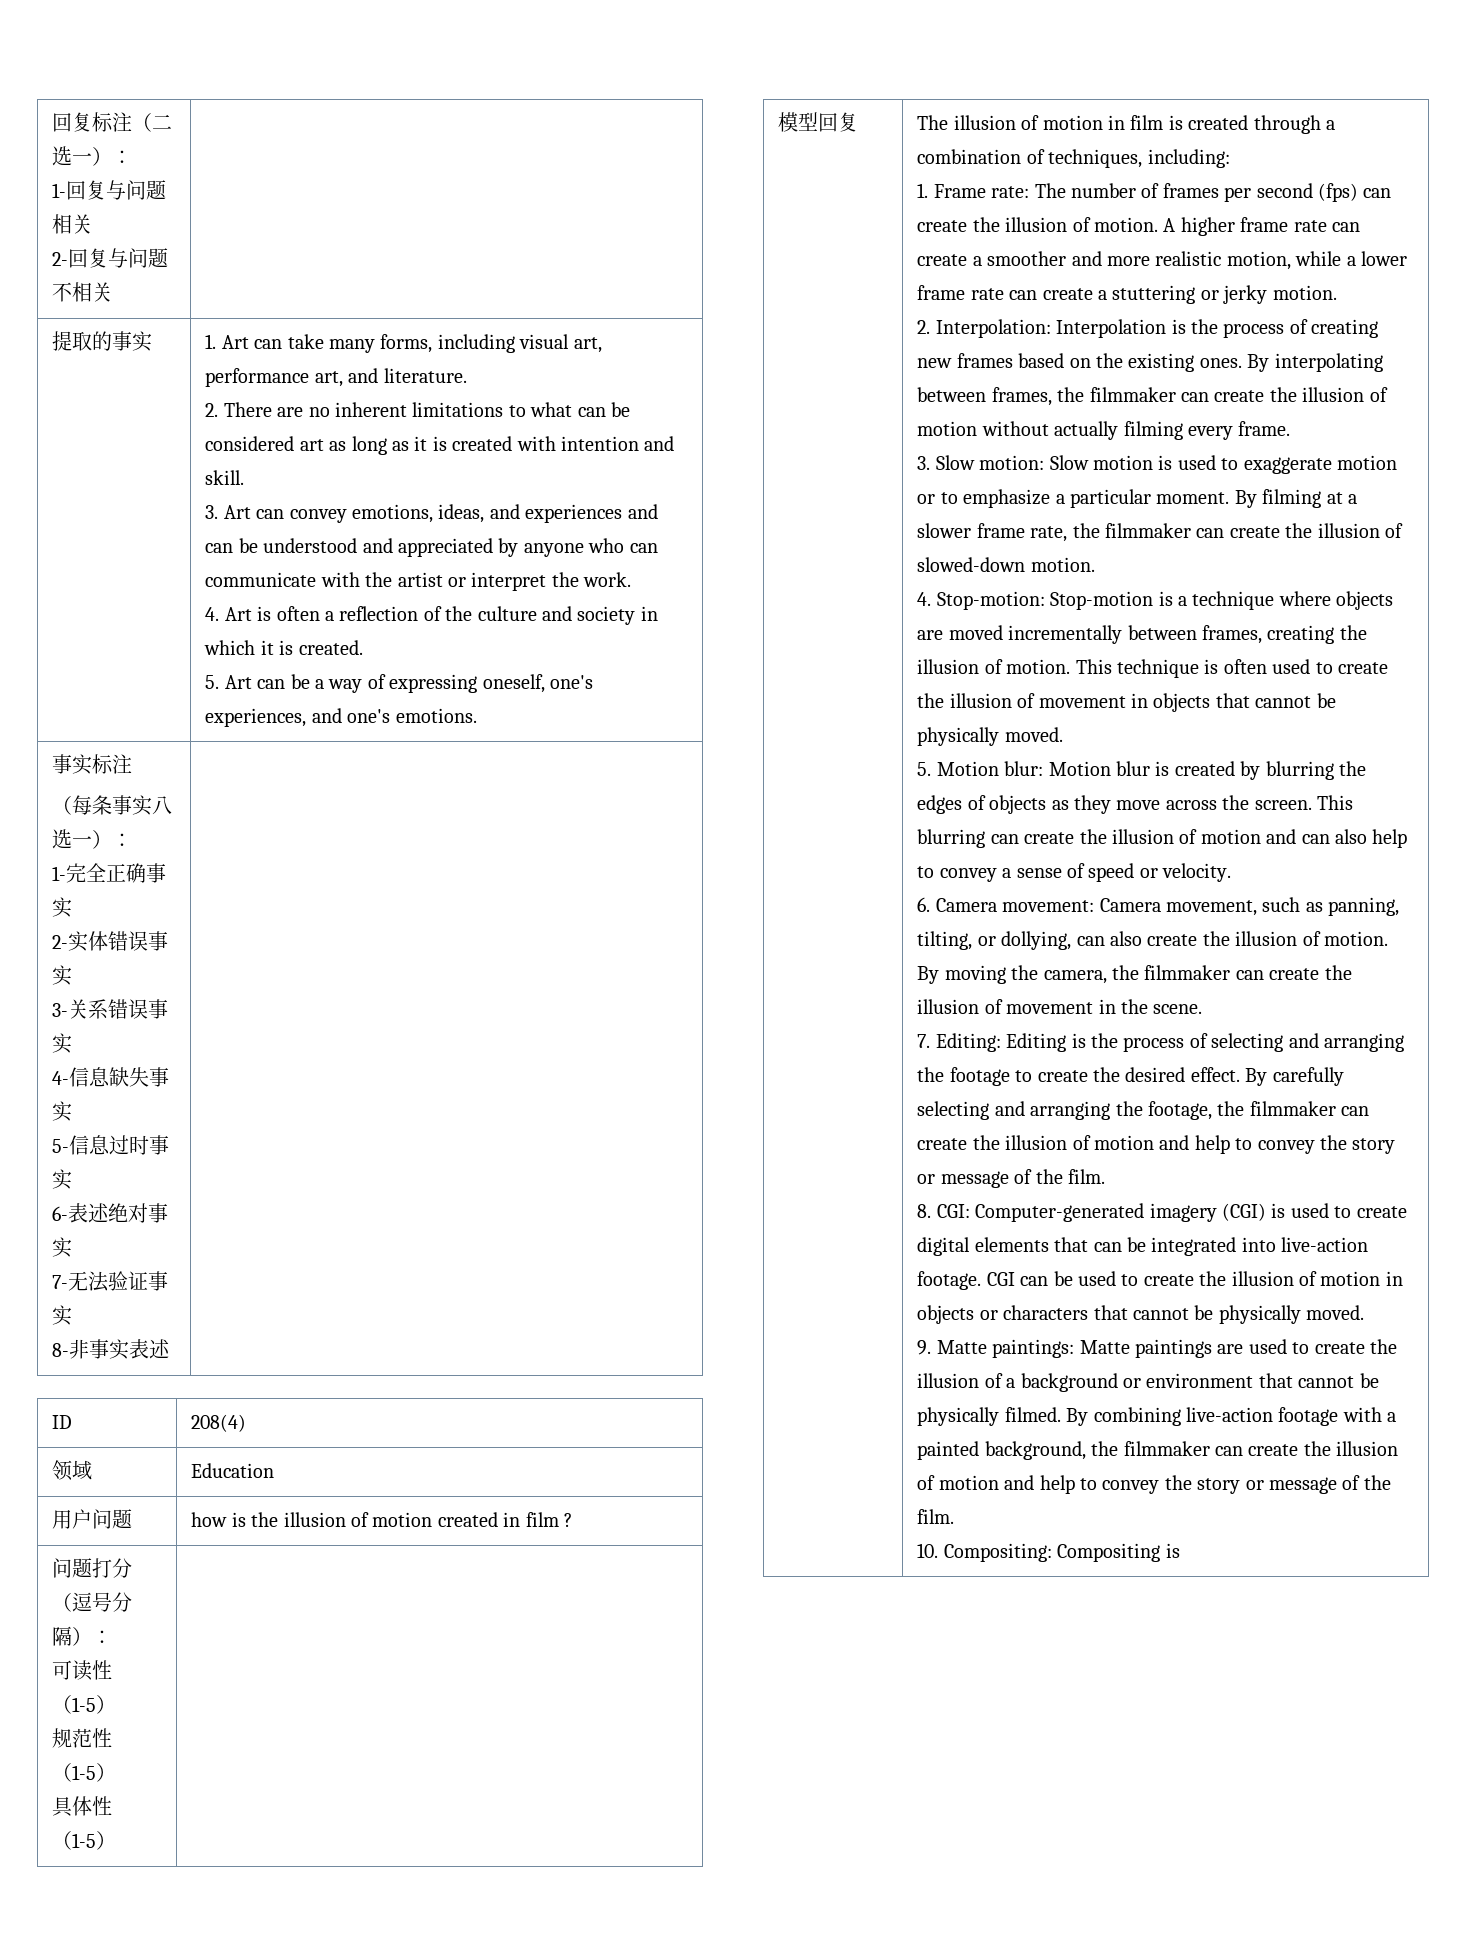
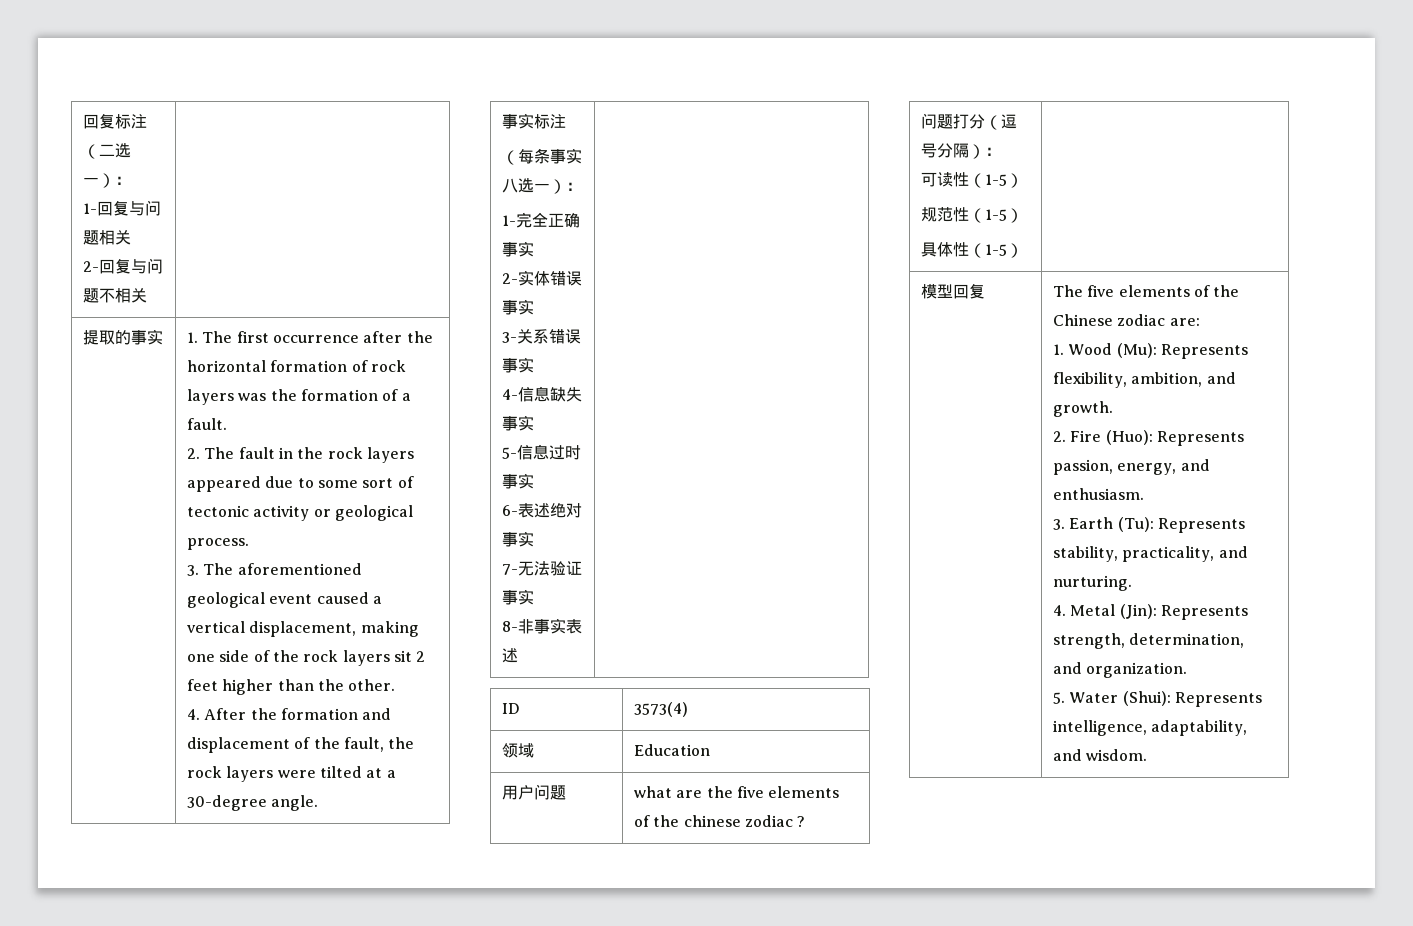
[221,334,602,353] [205,368,467,387] [205,402,630,417] [205,436,675,455] [205,470,245,485] [205,504,658,523] [205,538,658,557] [205,572,632,591] [205,606,658,625] [204,640,363,655] [205,674,593,693] [205,708,477,727] Art can take many forms, including visual art, performance art, and literature. // 2. There are no inherent limitations to what can be considered art as long as it is created with intention and skill. // 3. Art can convey emotions, ideas, and experiences and can be understood and appreciated by anyone who can communicate with the artist or interpret the work. // 4. Art is often a reflection of the culture and society in which it is created. // 5. Art can be a way of expressing oneself, one's experiences, and one's emotions. -> [202,331,433,343] [186,360,406,372] [186,389,411,405] [186,418,227,430] [186,447,414,463] [186,476,414,492] [186,505,413,521] [186,538,249,550] [186,563,362,576] [186,592,382,608] [186,621,419,637] [186,650,426,666] [186,679,396,695] [186,708,392,720] [186,737,415,753] [186,766,396,782] [186,795,319,811] The first occurrence after the horizontal formation of rock layers was the formation of a fault. // 2. The fault in the rock layers appeared due to some sort of tectonic activity or geological process. // 3. The aforementioned geological event caused a vertical displacement, making one side of the rock layers sit 2 feet higher than the other. // 4. After the formation and displacement of the fault, the rock layers were tilted at a 30-degree angle.
[191,1414,247,1432] 208(4) -> [633,702,688,717] 3573(4)
[191,1512,559,1527] how is the illusion of motion created in film -> [633,786,840,798] [633,815,793,827] what are the five elements of the chinese zodiac
[953,115,1335,134] [917,149,1230,168] [917,183,1392,202] [917,217,1360,236] [917,251,1407,270] [917,285,1337,304] [917,319,1379,338] [917,353,1383,372] [917,387,1388,406] [917,421,1291,440] [917,455,1397,474] [917,489,1357,508] [917,523,1403,542] [917,557,1095,572] [917,591,1394,610] [917,625,1367,644] [917,659,1388,678] [917,693,1336,712] [917,727,1063,746] [917,761,1366,780] [917,795,1353,814] [917,829,1408,848] [917,863,1232,882] [917,897,1400,916] [917,931,1388,950] [917,965,1352,984] [917,999,1203,1014] [917,1033,1404,1052] [917,1067,1344,1086] [917,1101,1370,1120] [917,1135,1396,1154] [917,1169,1105,1188] [917,1203,1407,1222] [917,1237,1369,1256] [917,1271,1403,1290] [917,1305,1365,1324] [917,1339,1397,1358] [917,1373,1379,1392] [917,1407,1397,1426] [917,1441,1399,1460] [917,1475,1391,1494] [917,1509,955,1524] [917,1543,1180,1562] illusion of motion in film is created through a combination of techniques, including: // 1. Frame rate: The number of frames per second (fps) can create the illusion of motion. A higher frame rate can create a smoother and more realistic motion, while a lower frame rate can create a stuttering or jerky motion. // 2. Interpolation: Interpolation is the process of creating new frames based on the existing ones. By interpolating between frames, the filmmaker can create the illusion of motion without actually filming every frame. // 3. Slow motion: Slow motion is used to exaggerate motion or to emphasize a particular moment. By filming at a slower frame rate, the filmmaker can create the illusion of slowed-down motion. // 4. Stop-motion: Stop-motion is a technique where objects are moved incrementally between frames, creating the illusion of motion. This technique is often used to create the illusion of movement in objects that cannot be physically moved. // 5. Motion blur: Motion blur is created by blurring the edges of objects as they move across the screen. This blurring can create the illusion of motion and can also help to convey a sense of speed or velocity. // 6. Camera movement: Camera movement, such as panning, tilting, or dollying, can also create the illusion of motion. By moving the camera, the filmmaker can create the illusion of movement in the scene. // 7. Editing: Editing is the process of selecting and arranging the footage to create the desired effect. By carefully selecting and arranging the footage, the filmmaker can create the illusion of motion and help to convey the story or message of the film. // 8. CGI: Computer-generated imagery (CGI) is used to create digital elements that can be integrated into live-action footage. CGI can be used to create the illusion of motion in objects or characters that cannot be physically moved. // 9. Matte paintings: Matte paintings are used to create the illusion of a background or environment that cannot be physically filmed. By combining live-action footage with a painted background, the filmmaker can create the illusion of motion and help to convey the story or message of the film. // 10. Compositing: Compositing is -> [1087,285,1240,297] [1052,314,1200,326] [1052,343,1248,359] [1052,372,1236,388] [1052,401,1113,417] [1052,430,1244,446] [1052,459,1210,475] [1052,488,1144,500] [1052,517,1245,533] [1052,546,1248,562] [1052,575,1132,591] [1052,604,1248,620] [1052,633,1245,649] [1052,662,1188,678] [1052,691,1262,707] [1052,720,1248,736] [1052,749,1148,761] five elements of the Chinese zodiac are: // 1. Wood (Mu): Represents flexibility, ambition, and growth. // 2. Fire (Huo): Represents passion, energy, and enthusiasm. // 3. Earth (Tu): Represents stability, practicality, and nurturing. // 4. Metal (Jin): Represents strength, determination, and organization. // 5. Water (Shui): Represents intelligence, adaptability, and wisdom.

